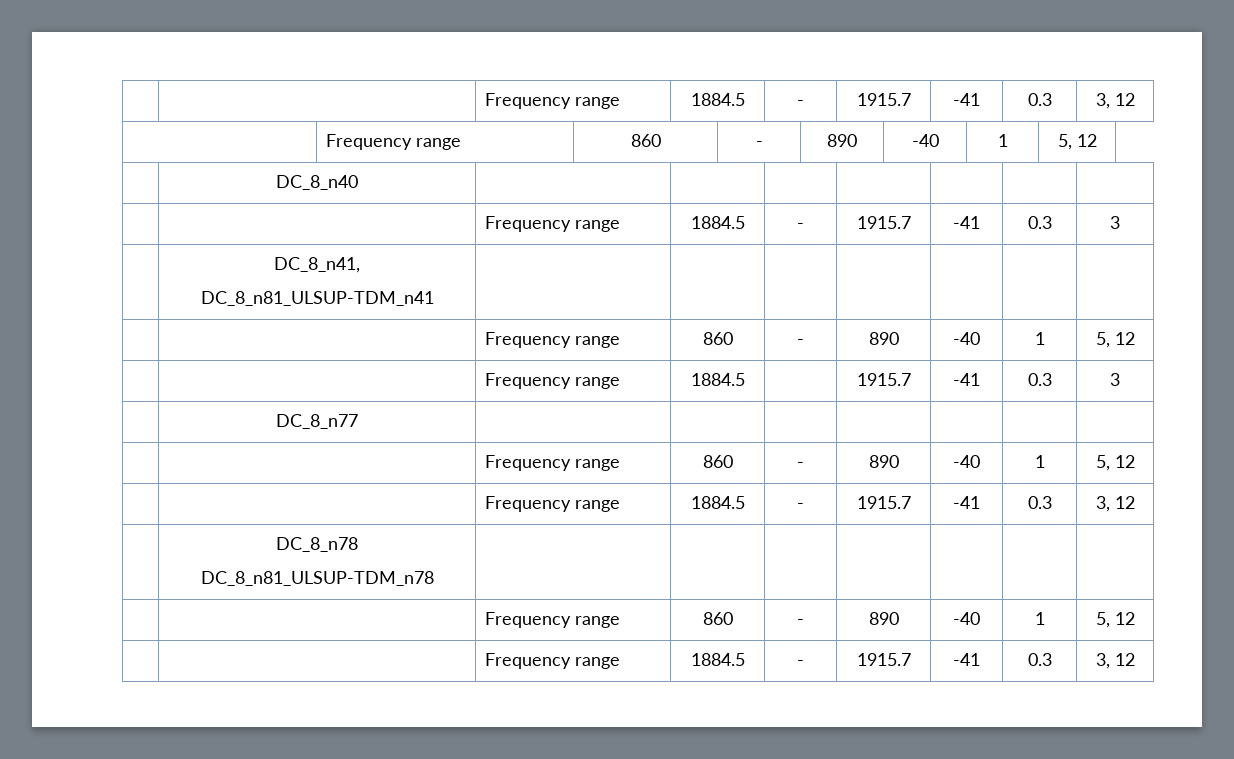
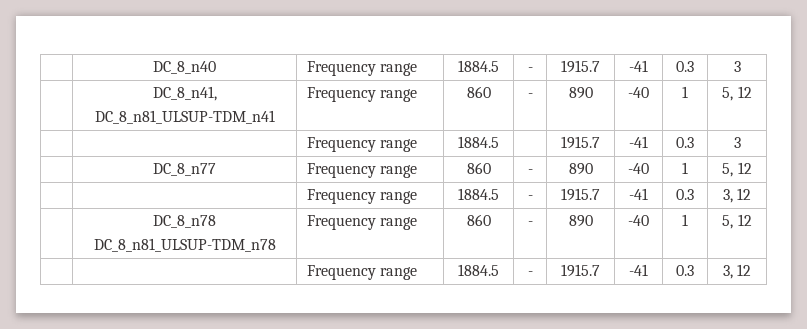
[485,93,621,109] [690,93,745,106] [797,100,804,106] [856,93,911,106] [953,93,980,106] [1027,93,1052,106] [1095,93,1135,109] [326,134,462,150] [630,134,661,147] [755,141,763,147] [827,134,857,147] [911,134,939,147] [997,134,1008,147] [1057,134,1097,150] | | Frequency range | 1884.5 | - | 1915.7 | -41 | 0.3 | 3, 12 // | Frequency range | 860 | - | 890 | -40 | 1 | 5, 12 // | -> (153, 67) |
(358, 182) | | | | | | // | | -> (216, 67) none
(434, 298) | | | | | | // | | -> (275, 117) none
(358, 421) | | | | | | // | | -> (216, 169) none
(434, 578) | | | | | | // | | -> (276, 245) none

